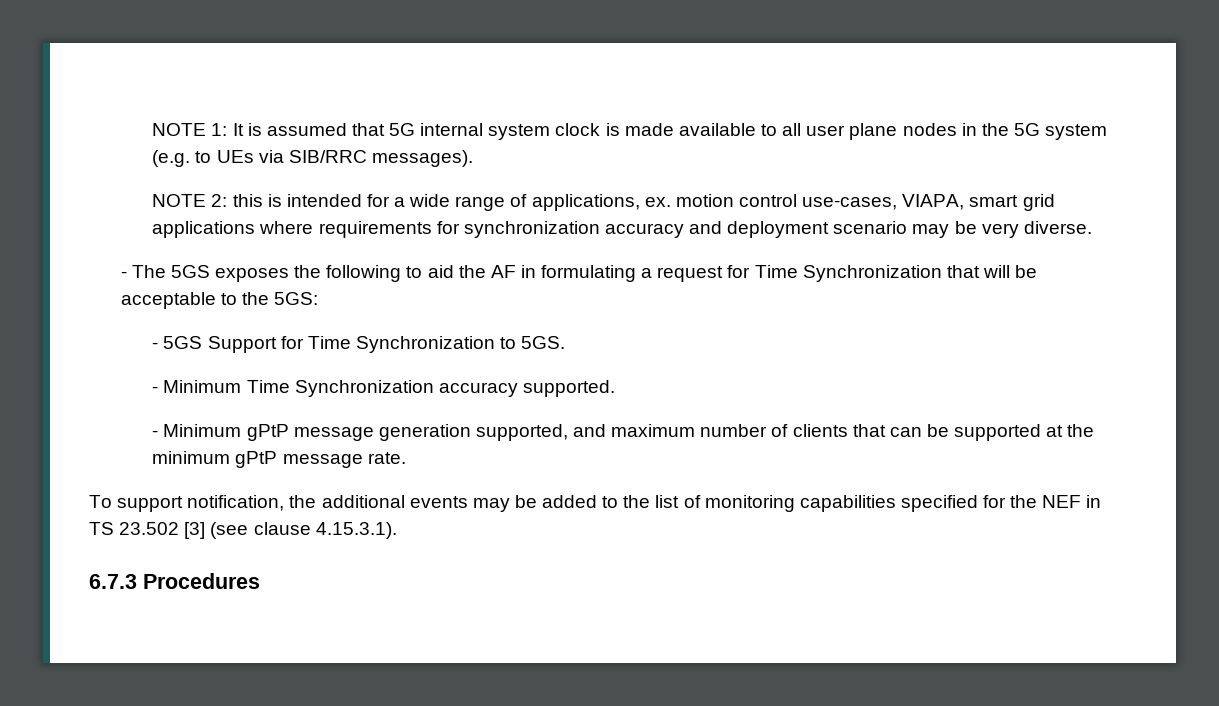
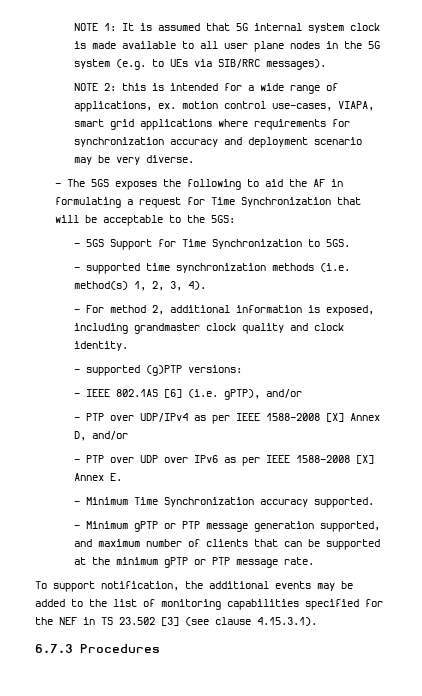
(566, 342) none -> [74,263,351,274] [74,281,207,291] [74,305,375,316] [74,323,345,334] [74,341,129,351] [74,365,243,376] [74,389,303,400] [74,413,381,424] [74,431,129,441] [74,455,375,466] [74,473,123,481] // - supported time synchronization methods (i.e. method(s) 1, 2, 3, 4). // - For method 2, additional information is exposed, including grandmaster clock quality and clock identity. // - supported (g)PTP versions: // - IEEE 802.1AS [6] (i.e. gPTP), and/or // - PTP over UDP/IPv4 as per IEEE 1588-2008 [X] Annex D, and/or // - PTP over UDP over IPv6 as per IEEE 1588-2008 [X] Annex E.
[246,424,289,441] gPtP -> [134,521,201,532] gPTP or PTP
[235,451,278,468] gPtP -> [164,557,231,568] gPTP or PTP

